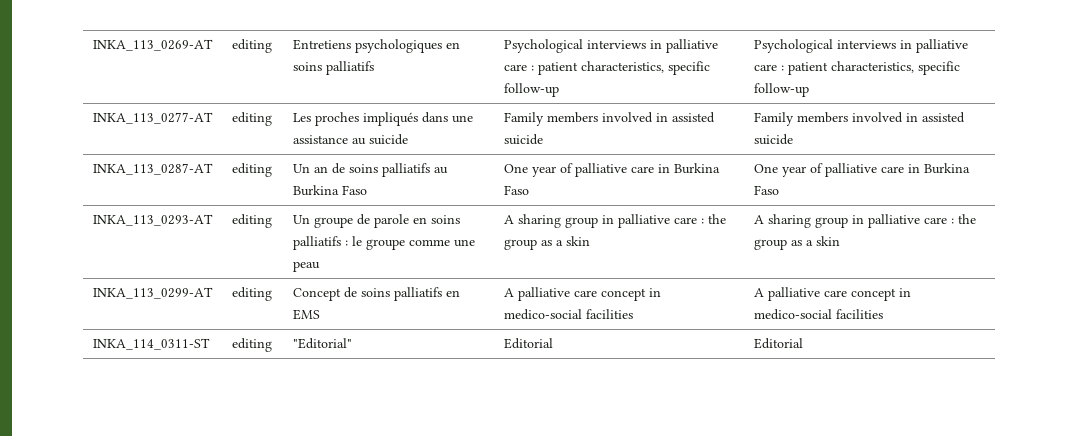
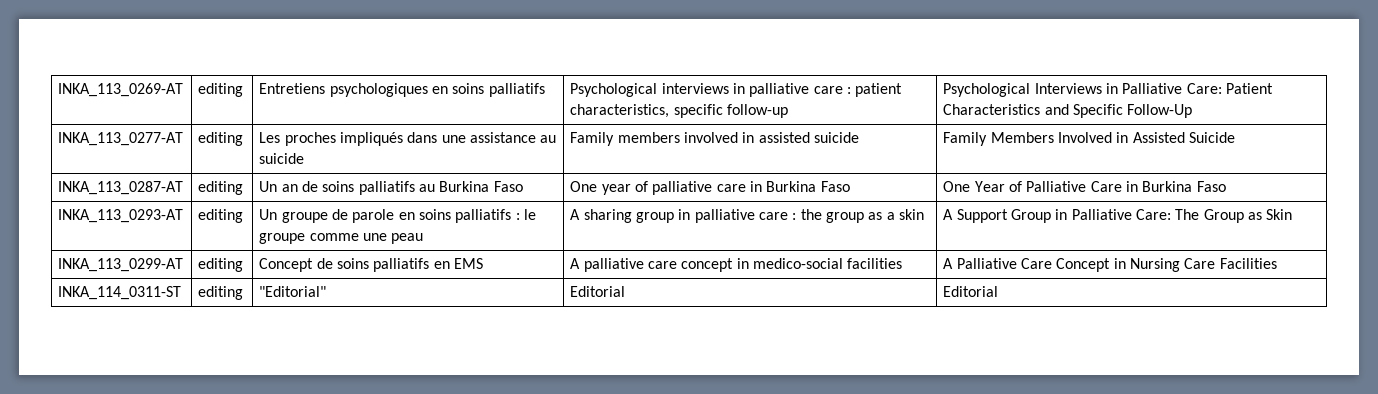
[836,39,968,53] [753,61,960,75] [753,83,809,97] interviews in palliative care : patient characteristics, specific follow-up -> [1034,83,1273,94] [943,104,1193,118] Interviews in Palliative Care: Patient Characteristics and Specific Follow-Up
[796,112,965,123] [753,134,793,145] members involved in assisted suicide -> [990,132,1235,143] Members Involved in Assisted Suicide
[781,163,904,177] year of palliative care -> [974,181,1122,192] Year of Palliative Care
[767,214,976,228] [753,236,840,250] sharing group in palliative care : the group as a skin -> [956,209,1293,223] Support Group in Palliative Care: The Group as Skin
[767,287,911,301] [753,309,883,320] palliative care concept in medico-social facilities -> [956,258,1277,272] Palliative Care Concept in Nursing Care Facilities

